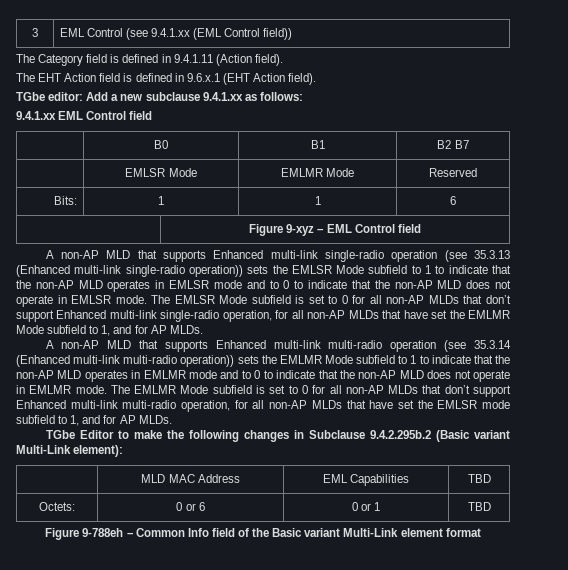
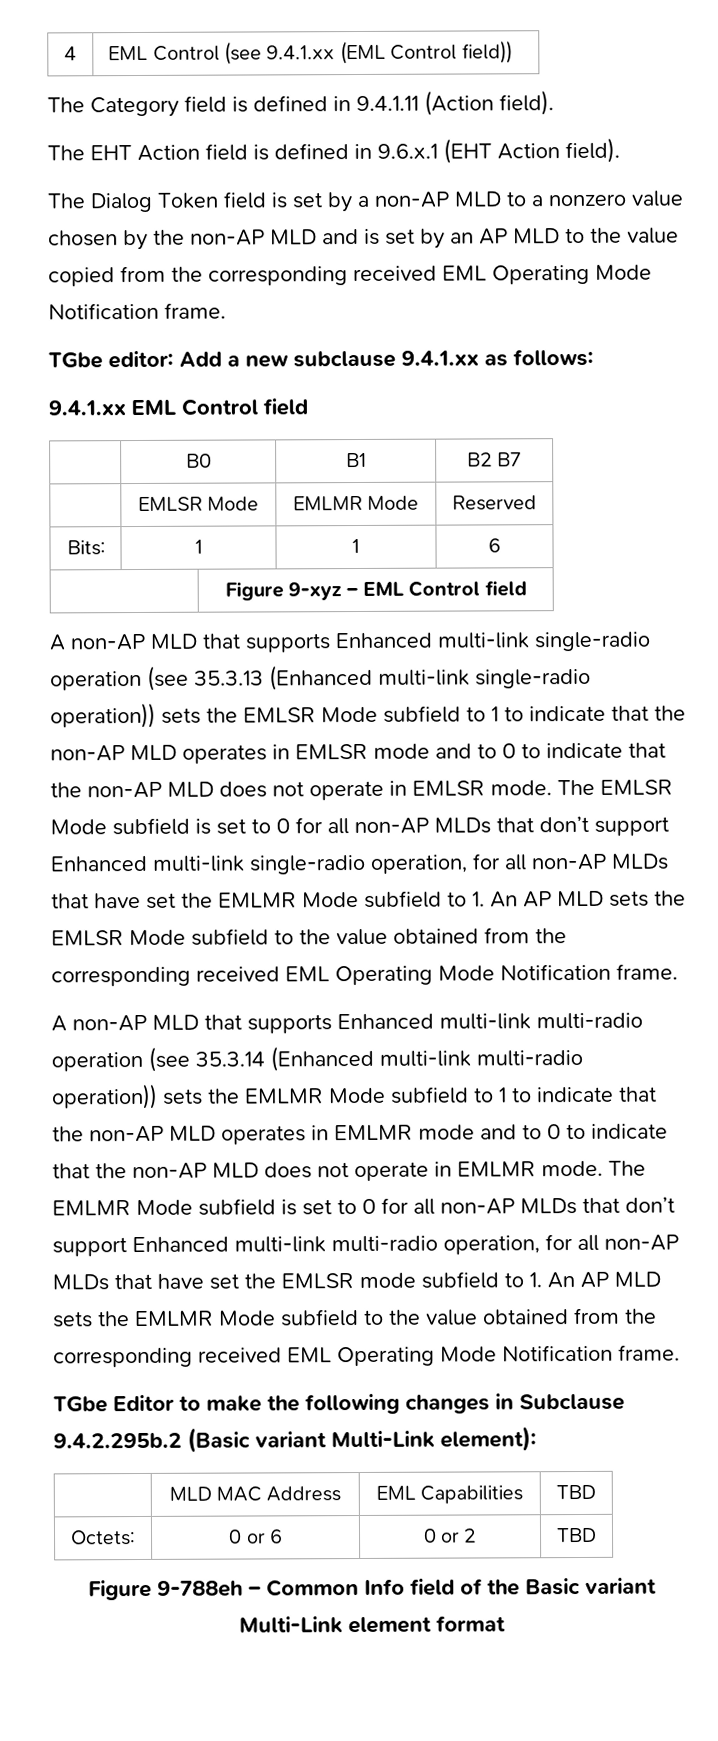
[32,28,38,37] 3 -> [64,46,77,61] 4
(317, 79) none -> [47,190,683,213] [48,227,679,251] [48,264,652,287] [48,302,226,320] // The Dialog Token field is set by a non-AP MLD to a nonzero value chosen by the non-AP MLD and is set by an AP MLD to the value copied from the corresponding received EML Operating Mode Notification frame.
[101,325,203,336] 1, and for AP MLDs. -> [472,890,686,908] [51,927,567,946] [51,963,678,987] 1. An AP MLD sets the EMLSR Mode subfield to the value obtained from the corresponding received EML Operating Mode Notification frame.
[70,415,172,426] 1, and for AP MLDs. -> [529,1271,661,1289] [52,1307,657,1328] [53,1344,680,1368] 1. An AP MLD sets the EMLMR Mode subfield to the value obtained from the corresponding received EML Operating Mode Notification frame.
[374,502,381,511] 1 -> [463,1528,478,1543] 2

